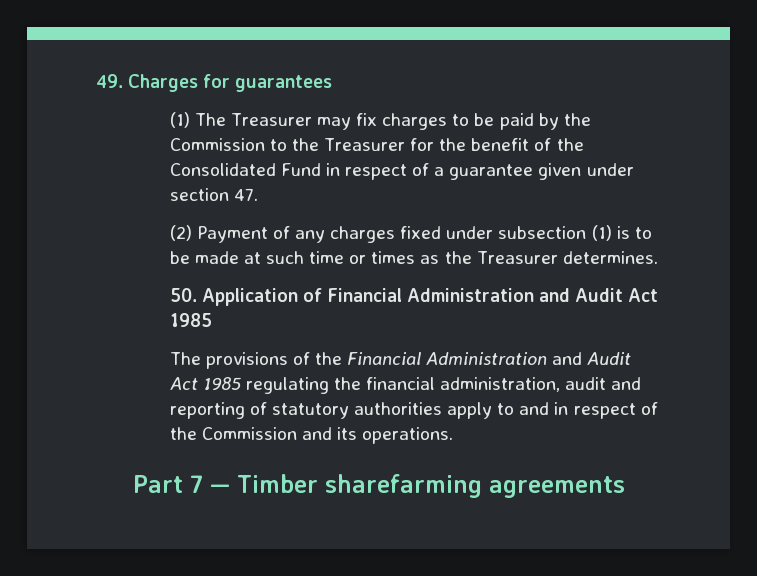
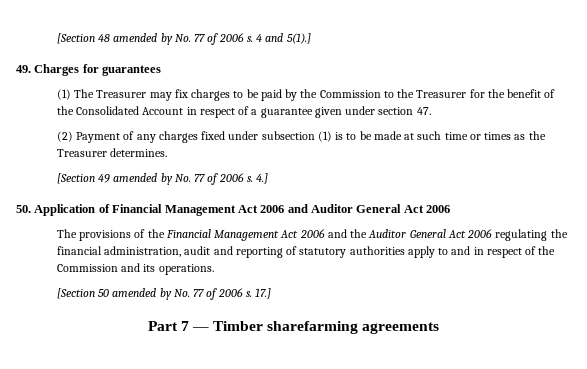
(96, 81) none -> [56,33,311,45] [Section 48 amended by No. 77 of 2006 s. 4 and 5(1).] //
[280,163,321,176] Fund -> [142,107,184,115] Account
[169,288,659,306] [169,313,212,327] 50. Application of Financial Administration and Audit Act 1985 -> [56,173,269,185] [16,204,451,216] [Section 49 amended by No. 77 of 2006 s. 4.] // 50. Application of Financial Management Act 2006 and Auditor General Act 2006
[426,352,632,365] [169,377,241,390] Administration and Audit Act 1985 -> [214,229,493,241] Management Act 2006 and the Auditor General Act 2006
(454, 435) none -> [56,288,272,300] // [Section 50 amended by No. 77 of 2006 s. 17.]

